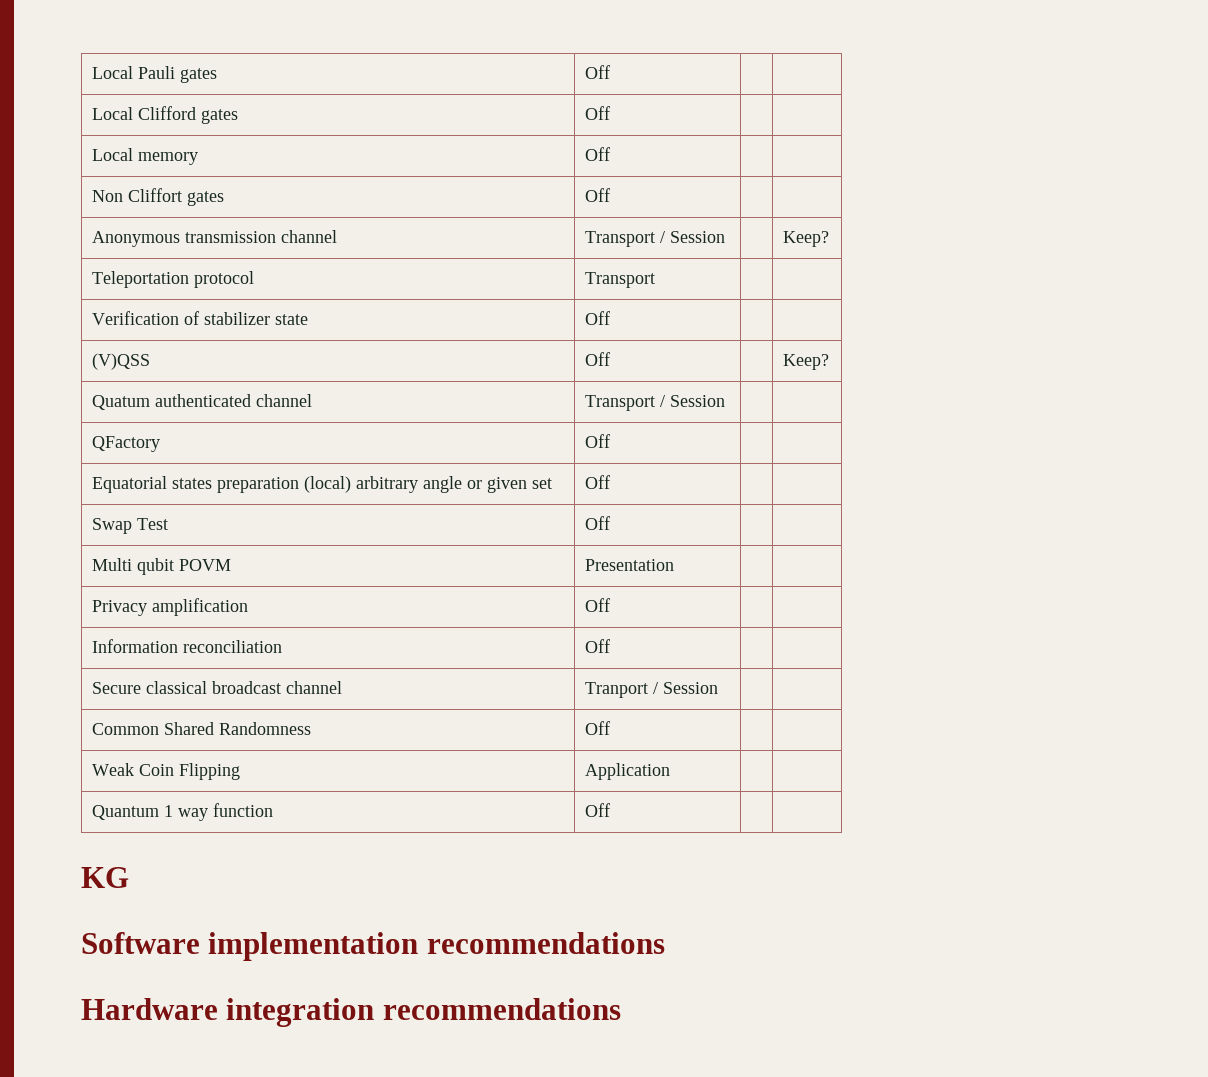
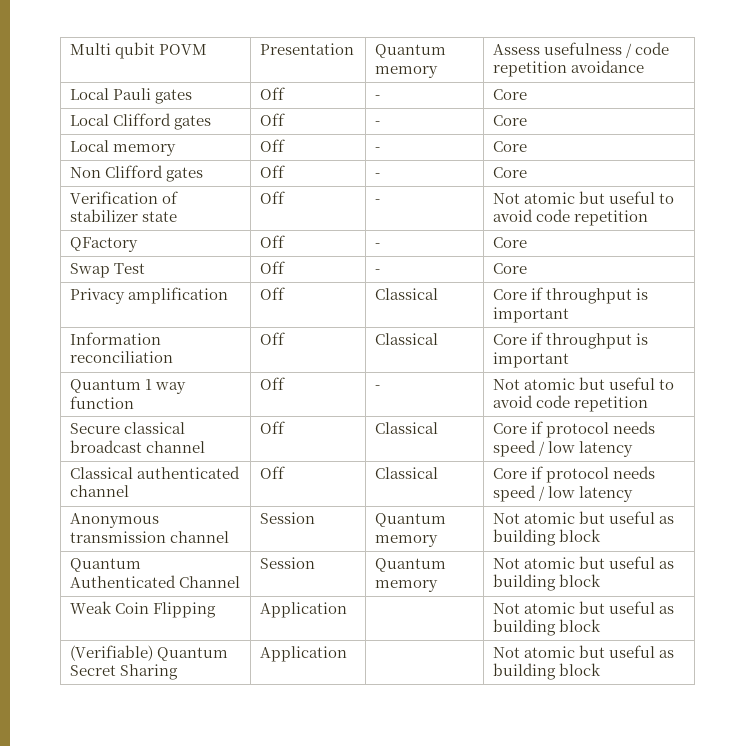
(92, 72) none -> [69,42,207,59] [259,43,354,55] [374,44,446,58] [374,66,438,78] [492,42,670,58] [492,60,644,77] Multi qubit POVM | Presentation | Quantum memory | Assess usefulness / code repetition avoidance //
(611, 72) | -> [374,95,380,100] [492,89,527,100] - | Core
(611, 113) | -> [374,121,380,126] [492,115,527,126] - | Core
(611, 154) | -> [374,147,380,152] [492,141,527,152] - | Core
[128,188,225,206] [585,188,611,202] [92,230,338,247] [585,231,726,247] [783,231,830,247] [92,271,255,288] [585,272,656,288] Cliffort gates | Off | | // Anonymous transmission channel | Transport / Session | | Keep? // Teleportation protocol | Transport | | -> [104,165,203,182] [259,165,285,178] [374,173,380,178] [492,167,527,178] Clifford gates | Off | - | Core
[92,353,151,370] [585,352,611,366] [783,354,830,370] [92,394,313,410] [585,395,726,411] [92,436,161,452] [585,434,611,448] [92,476,553,493] [585,475,611,489] | // (V)QSS | Off | | Keep? // Quatum authenticated channel | Transport / Session | | // QFactory | Off | | // Equatorial states preparation (local) arbitrary angle or given set | Off | | -> [374,199,380,204] [492,191,675,204] [492,209,648,226] [69,237,138,252] [259,235,285,248] [374,243,380,248] [492,237,527,248] - | Not atomic but useful to avoid code repetition // QFactory | Off | - | Core
[92,558,232,575] [585,559,675,571] | // Multi qubit POVM | Presentation | | -> [374,269,380,274] [492,263,527,274] - | Core
[92,639,283,653] [585,639,611,653] [92,681,343,694] [585,682,719,698] [92,722,312,735] [585,721,611,735] [92,763,241,780] [585,763,671,780] [92,803,274,821] [585,803,611,817] [81,867,129,888] [81,932,665,961] [81,998,621,1027] | // Information reconciliation | Off | | // Secure classical broadcast channel | Tranport / Session | | // Common Shared Randomness | Off | | // Weak Coin Flipping | Application | | // Quantum 1 way function | Off | | // KG // Software implementation recommendations // Hardware integration recommendations -> [374,288,438,300] [492,287,649,304] [492,307,569,323] [69,332,161,345] [69,351,173,363] [259,332,285,345] [374,333,438,345] [492,332,649,349] [492,352,569,368] [69,379,186,394] [69,396,134,409] [259,377,285,390] [374,385,380,390] [492,377,675,390] [492,395,648,412] [69,422,185,434] [69,440,205,453] [259,421,285,434] [374,422,438,434] [492,421,656,438] [492,440,634,457] [69,466,240,479] [69,485,129,497] [259,466,285,479] [374,467,438,479] [492,466,656,483] [492,485,634,502] [69,513,159,528] [69,531,229,543] [259,512,315,524] [374,513,446,527] [374,535,438,547] [492,511,675,524] [492,529,601,546] [69,558,141,572] [69,575,240,588] [259,557,315,569] [374,558,446,572] [374,580,438,592] [492,556,675,569] [492,574,601,591] [69,601,216,618] [259,602,347,618] [492,601,675,614] [492,619,601,636] [69,645,228,661] [69,664,178,680] [259,646,347,662] [492,645,675,658] [492,663,601,680] Classical | Core if throughput is important // Information reconciliation | Off | Classical | Core if throughput is important // Quantum 1 way function | Off | - | Not atomic but useful to avoid code repetition // Secure classical broadcast channel | Off | Classical | Core if protocol needs speed / low latency // Classical authenticated channel | Off | Classical | Core if protocol needs speed / low latency // Anonymous transmission channel | Session | Quantum memory | Not atomic but useful as building block // Quantum Authenticated Channel | Session | Quantum memory | Not atomic but useful as building block // Weak Coin Flipping | Application | | Not atomic but useful as building block // (Verifiable) Quantum Secret Sharing | Application | | Not atomic but useful as building block

